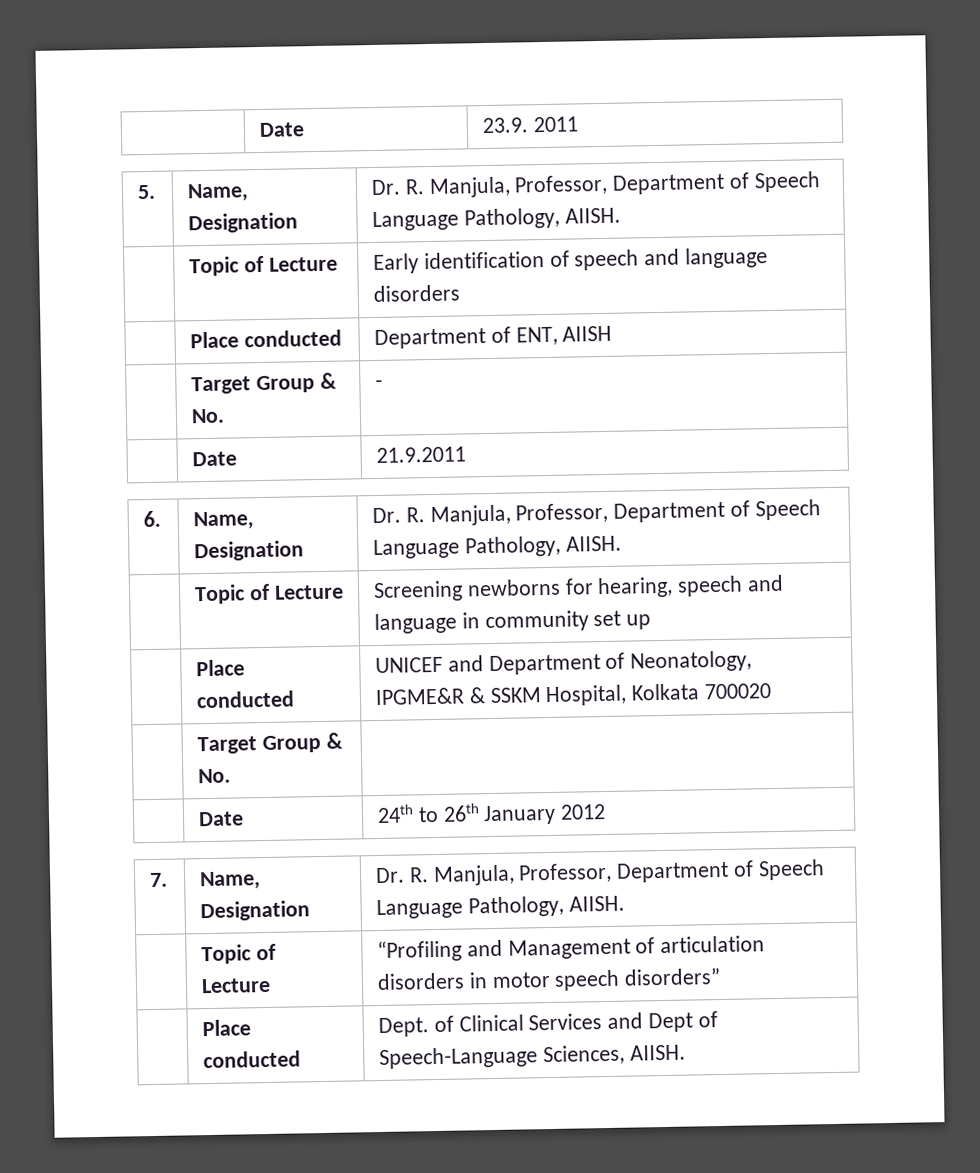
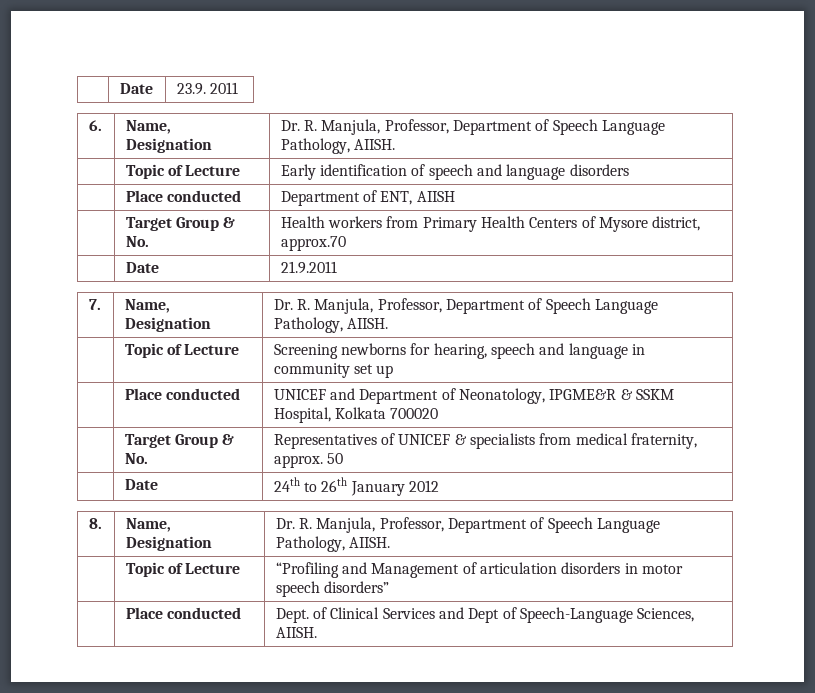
[137,184,157,200] 5. -> [88,120,102,131] 6.
[375,379,384,388] - -> [280,216,701,232] [280,236,346,251] Health workers from Primary Health Centers of Mysore district, approx.70
[143,510,162,528] 6. -> [88,299,101,310] 7.
(232, 776) none -> [273,433,697,449] [273,453,344,468] Representatives of UNICEF & specialists from medical fraternity, approx. 50
[149,872,169,888] 7. -> [88,518,102,529] 8.

